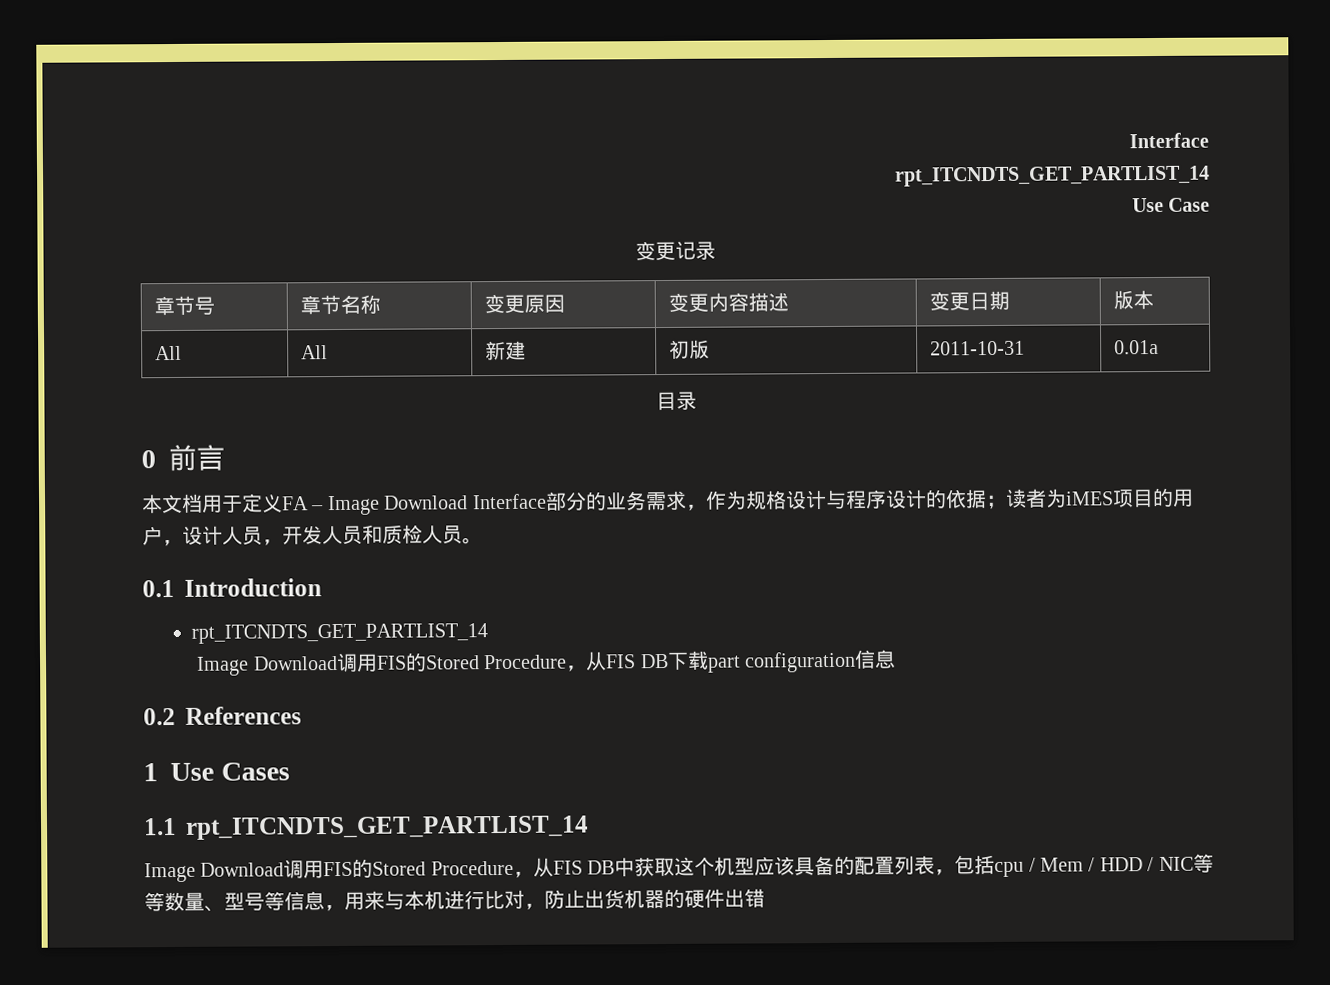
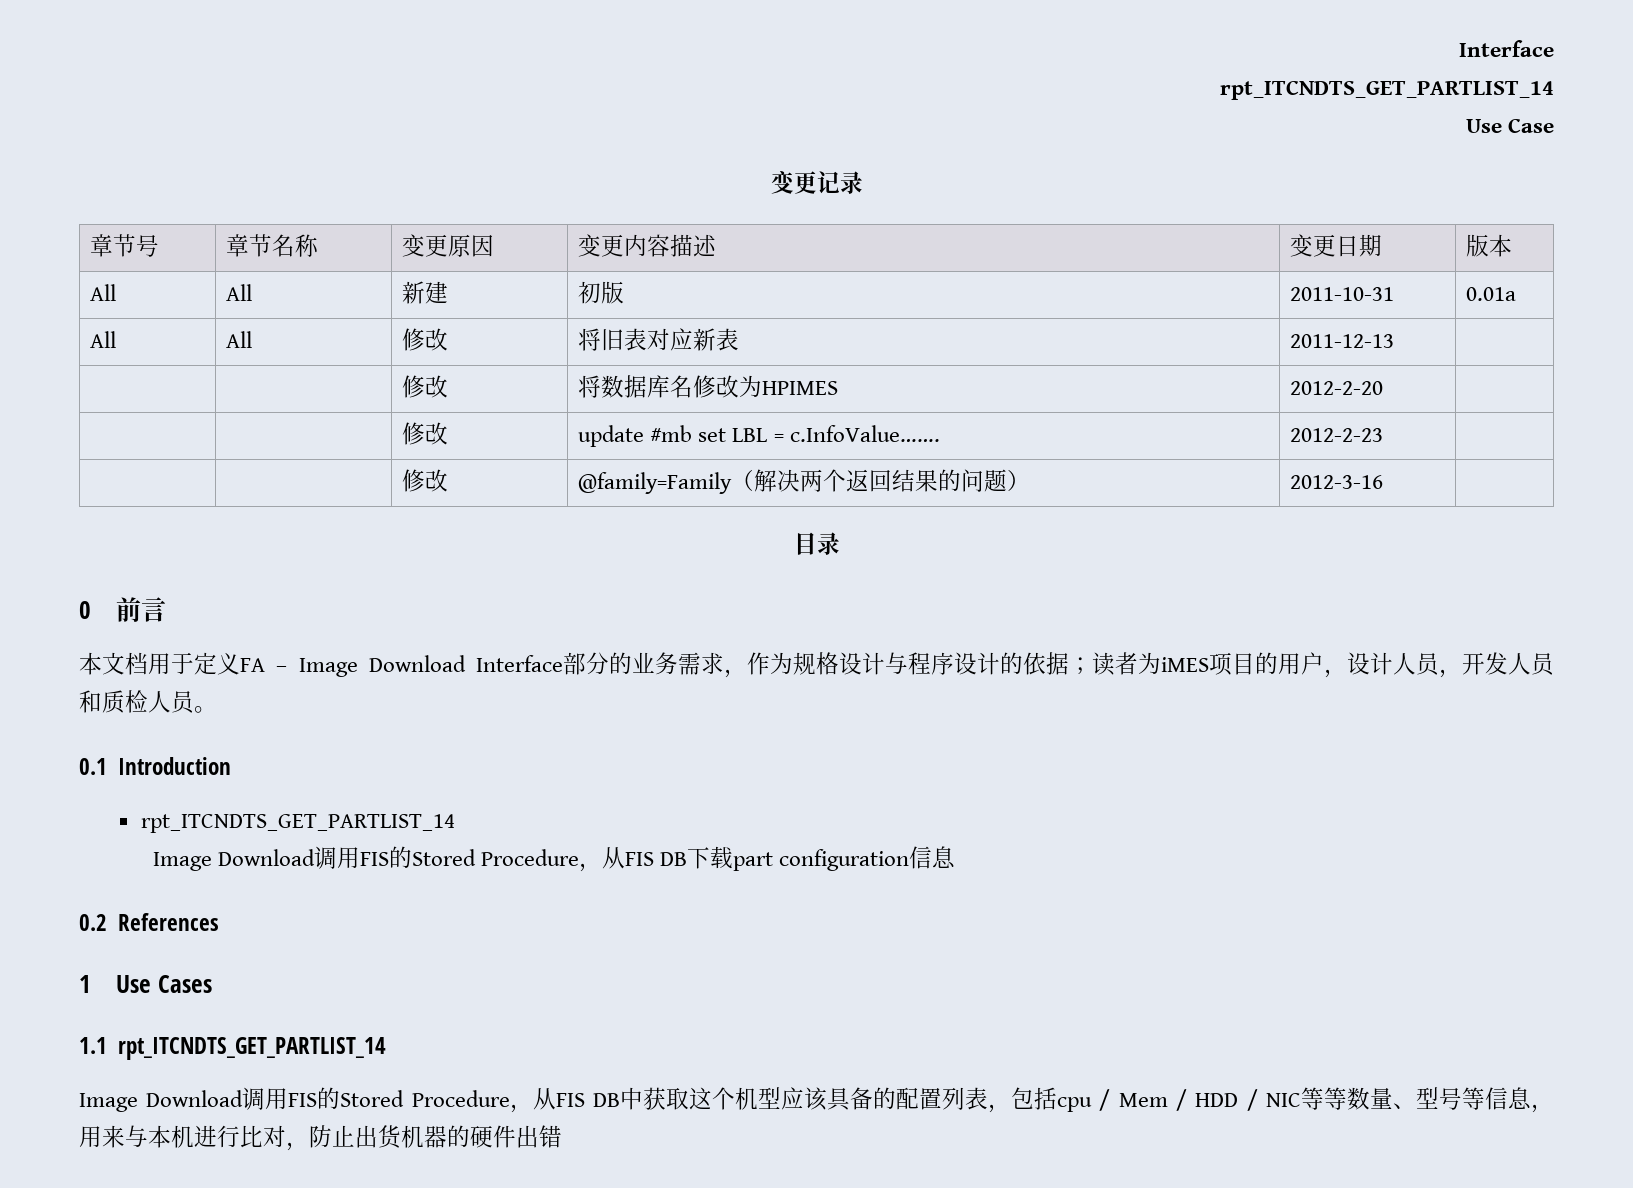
(1160, 347) none -> [90,331,117,348] [226,331,253,348] [402,328,449,351] [578,328,740,351] [1290,334,1395,348] [402,375,449,398] [578,375,839,398] [1290,381,1384,395] [402,422,449,445] [578,425,940,447] [1290,428,1384,442] [402,469,449,492] [578,469,1031,494] [1290,475,1384,489] // All | All | 修改 | 将旧表对应新表 | 2011-12-13 | // | | 修改 | 将数据库名修改为HPIMES | 2012-2-20 | // | | 修改 | update #mb set LBL = c.InfoValue……. | 2012-2-23 | // | | 修改 | @family=Family（解决两个返回结果的问题） | 2012-3-16 |

